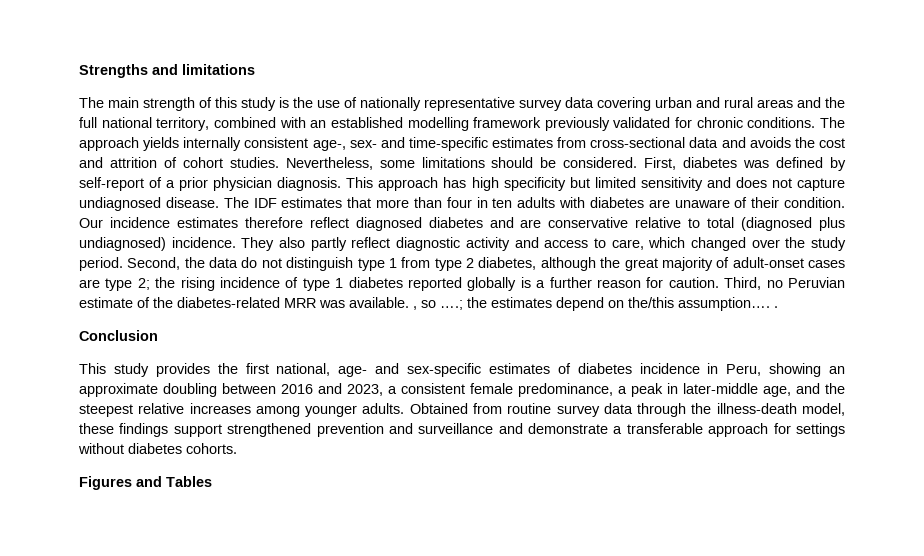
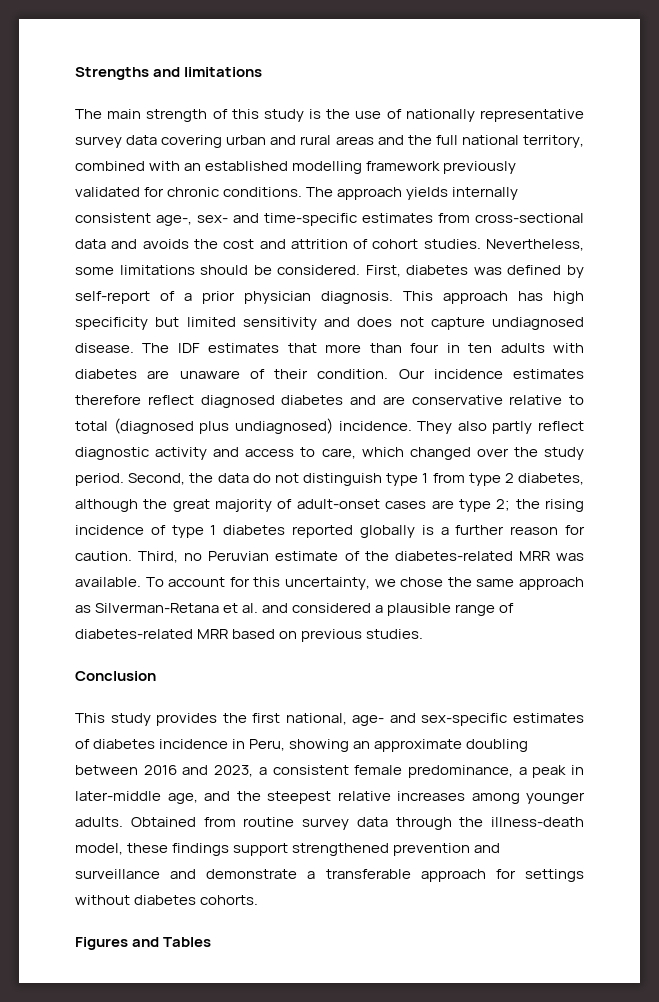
[413,297,778,311] , so ….; the estimates depend on the/this assumption…. . -> [145,577,585,590] [75,603,515,616] [75,629,424,642] To account for this uncertainty, we chose the same approach as Silverman-Retana et al. and considered a plausible range of diabetes-related MRR based on previous studies.

